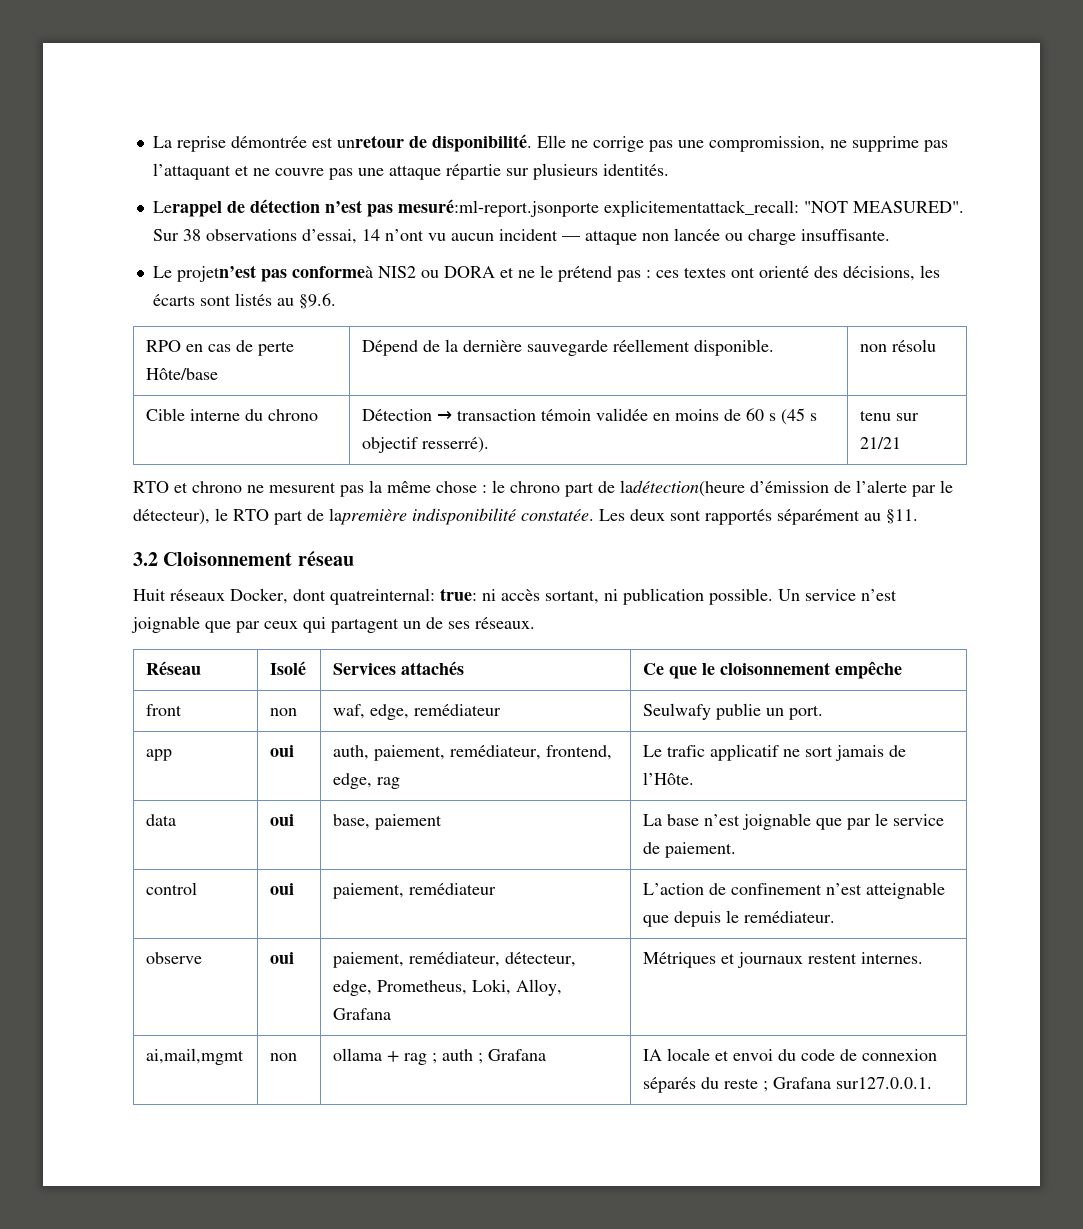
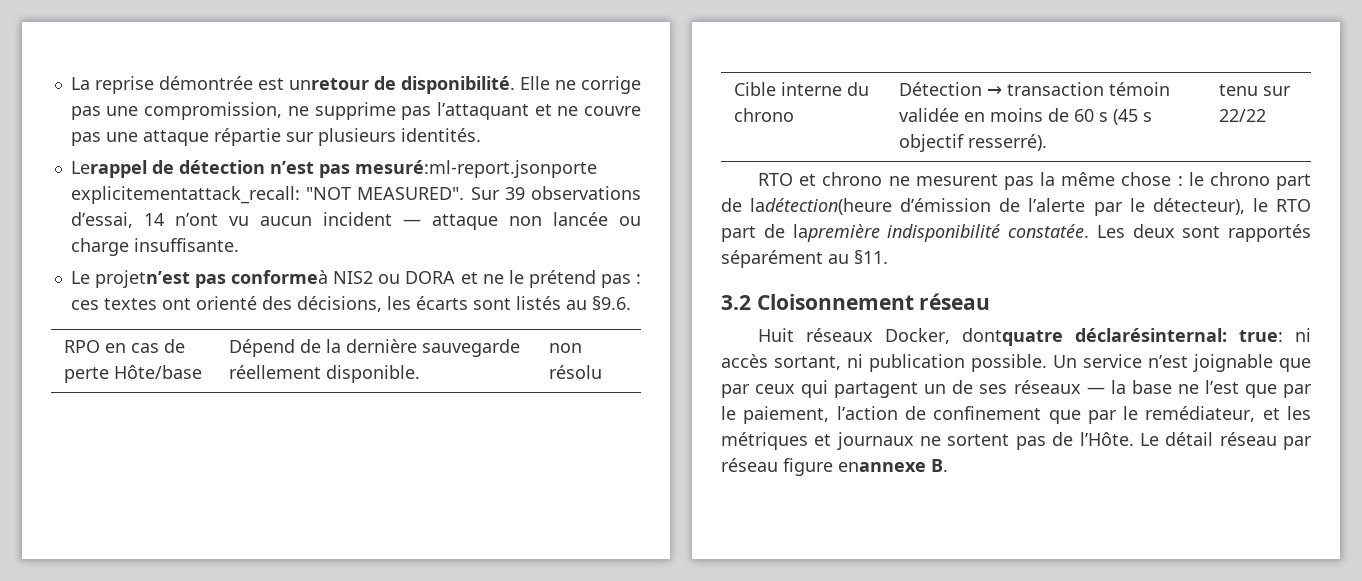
[182,229,201,241] 38 -> [504,187,525,200] 39
[860,437,902,449] 21/21 -> [1218,109,1266,122] 22/22
[293,588,435,605] dont quatreinternal: -> [962,328,1228,346] dontquatre déclarésinternal:
[475,617,535,629] [146,661,202,675] [270,661,307,675] [333,661,465,675] [643,661,903,679] [146,704,183,716] [270,708,298,716] [333,704,502,720] [643,703,824,720] [146,749,173,761] [270,745,295,757] [333,745,613,761] [333,773,401,789] [643,744,907,761] [643,772,695,785] [146,814,177,826] [270,814,295,826] [333,814,443,830] [643,813,945,830] [643,842,737,858] [146,882,198,895] [270,883,295,895] [333,883,497,899] [643,882,946,899] [643,910,836,927] [146,952,203,964] [270,952,295,964] [333,952,577,968] [333,979,563,996] [333,1008,392,1020] [643,952,924,968] [146,1048,245,1065] [270,1053,298,1061] [333,1048,547,1065] [643,1048,938,1061] [643,1077,933,1093] réseaux. // Réseau | Isolé | Services attachés | Ce que le cloisonnement empêche // front | non | waf, edge, remédiateur | Seulwafy publie un port. // app | oui | auth, paiement, remédiateur, frontend, edge, rag | Le trafic applicatif ne sort jamais de l’Hôte. // data | oui | base, paiement | La base n’est joignable que par le service de paiement. // control | oui | paiement, remédiateur | L’action de confinement n’est atteignable que depuis le remédiateur. // observe | oui | paiement, remédiateur, détecteur, edge, Prometheus, Loki, Alloy, Grafana | Métriques et journaux restent internes. // ai,mail,mgmt | non | ollama + rag ; auth ; Grafana | IA locale et envoi du code de connexion séparés du reste ; Grafana sur127.0.0.1. -> [1013,380,1312,398] [721,406,1311,424] [721,432,1312,450] [721,458,948,476] réseaux — la base ne l’est que par le paiement, l’action de confinement que par le remédiateur, et les métriques et journaux ne sortent pas de l’Hôte. Le détail réseau par réseau figure enannexe B.

